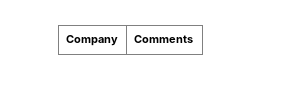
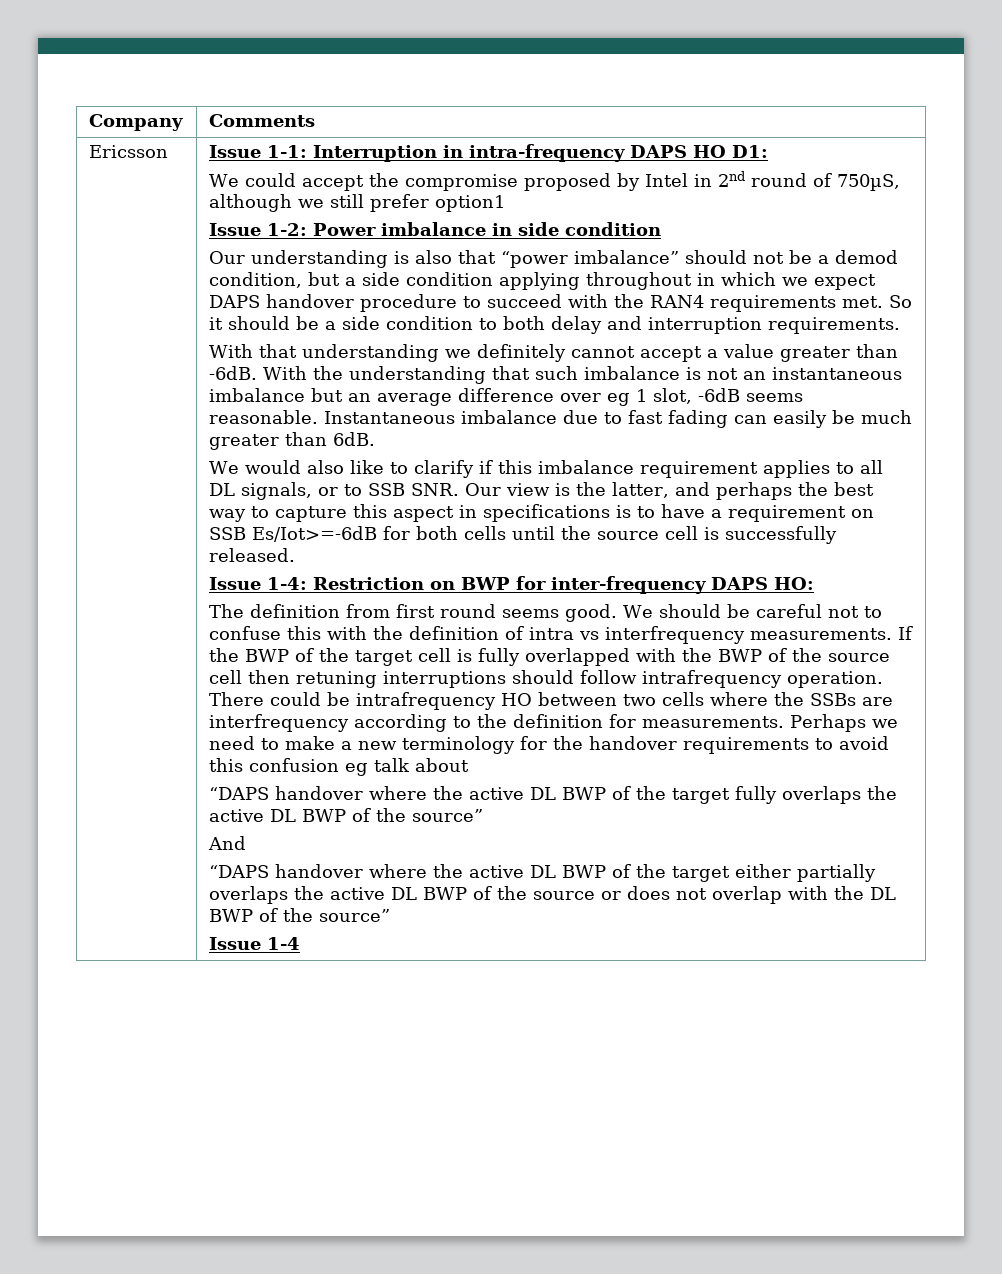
(193, 39) none -> [89,145,169,158] [209,144,769,162] [209,171,901,191] [209,194,506,212] [209,222,662,236] [209,250,899,268] [209,272,877,290] [209,294,913,312] [209,316,901,334] [209,344,899,362] [209,366,903,384] [209,388,804,406] [209,410,913,428] [209,432,376,450] [209,460,884,478] [209,482,875,500] [209,504,875,522] [209,526,838,544] [209,548,296,562] [209,576,815,594] [209,604,883,622] [209,626,914,644] [209,648,891,666] [209,670,884,688] [209,692,894,710] [209,714,899,732] [209,736,890,754] [209,758,470,776] [209,786,898,804] [209,808,484,822] [208,836,247,850] [209,864,877,882] [209,886,897,904] [209,908,391,922] [209,937,301,950] // Ericsson | Issue 1-1: Interruption in intra-frequency DAPS HO D1: // We could accept the compromise proposed by Intel in 2nd round of 750µS, although we still prefer option1 // Issue 1-2: Power imbalance in side condition // Our understanding is also that “power imbalance” should not be a demod condition, but a side condition applying throughout in which we expect DAPS handover procedure to succeed with the RAN4 requirements met. So it should be a side condition to both delay and interruption requirements. // With that understanding we definitely cannot accept a value greater than -6dB. With the understanding that such imbalance is not an instantaneous imbalance but an average difference over eg 1 slot, -6dB seems reasonable. Instantaneous imbalance due to fast fading can easily be much greater than 6dB. // We would also like to clarify if this imbalance requirement applies to all DL signals, or to SSB SNR. Our view is the latter, and perhaps the best way to capture this aspect in specifications is to have a requirement on SSB Es/Iot>=-6dB for both cells until the source cell is successfully released. // Issue 1-4: Restriction on BWP for inter-frequency DAPS HO: // The definition from first round seems good. We should be careful not to confuse this with the definition of intra vs interfrequency measurements. If the BWP of the target cell is fully overlapped with the BWP of the source cell then retuning interruptions should follow intrafrequency operation. There could be intrafrequency HO between two cells where the SSBs are interfrequency according to the definition for measurements. Perhaps we need to make a new terminology for the handover requirements to avoid this confusion eg talk about // “DAPS handover where the active DL BWP of the target fully overlaps the active DL BWP of the source” // And // “DAPS handover where the active DL BWP of the target either partially overlaps the active DL BWP of the source or does not overlap with the DL BWP of the source” // Issue 1-4

